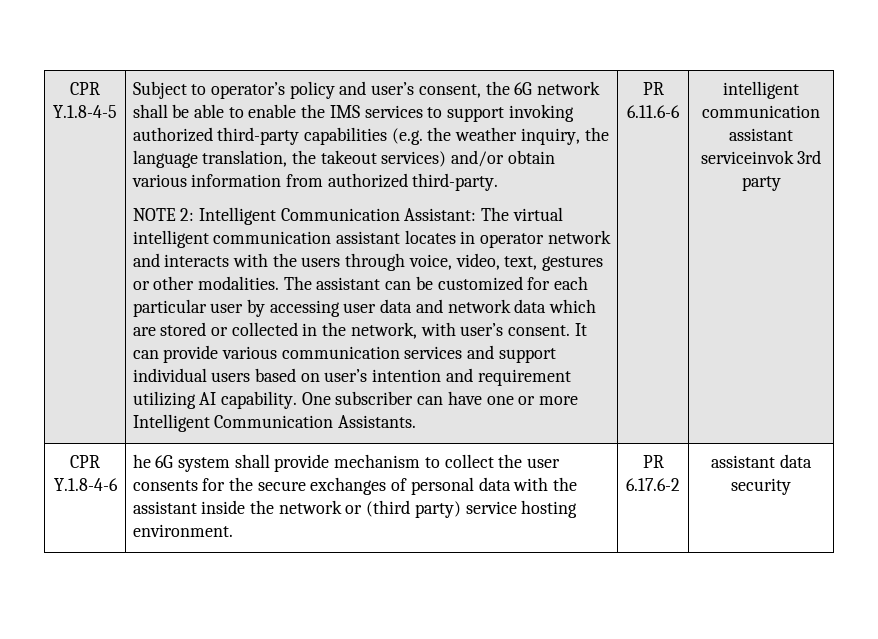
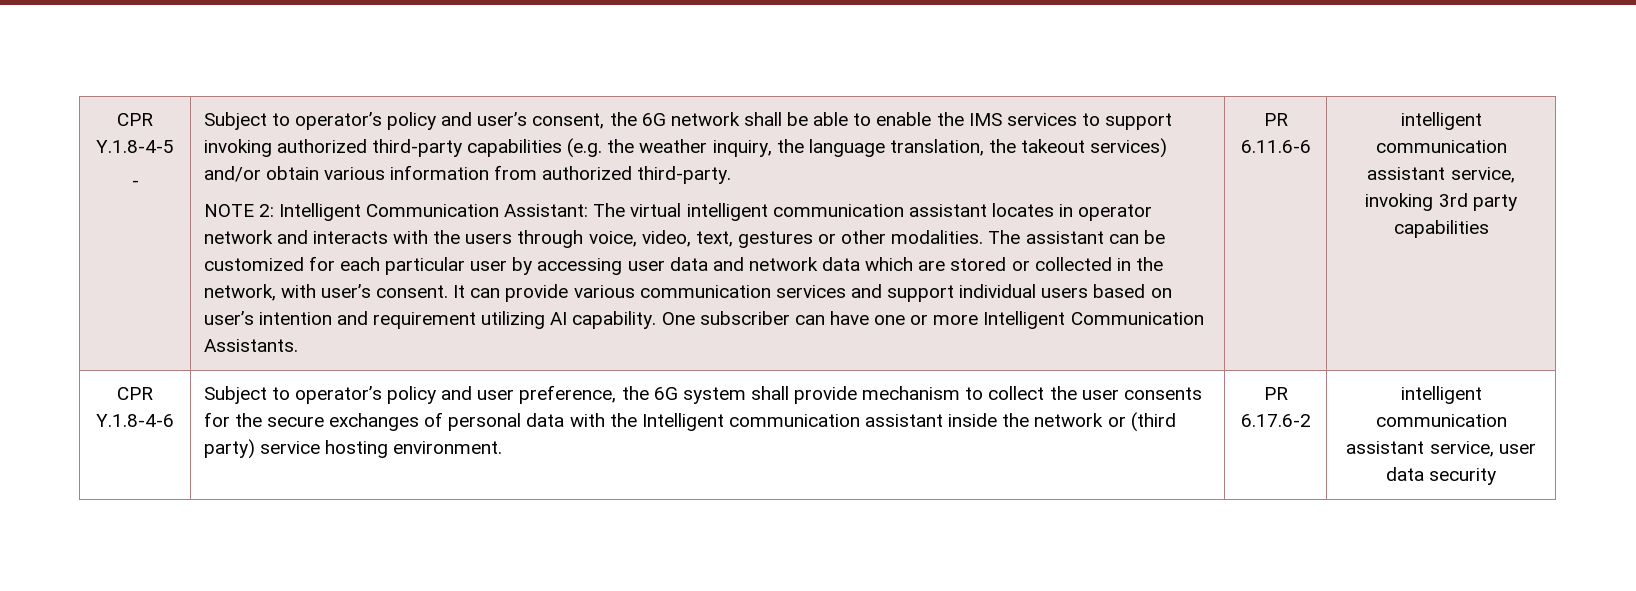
(117, 111) none -> [131,180,139,187] // -
[700,150,794,164] serviceinvok -> [1450,167,1515,183] [1365,193,1434,211] service, invoking
(781, 183) none -> [1393,220,1489,238] capabilities
[132,454,151,468] he -> [203,385,649,404] Subject to operator’s policy and user preference, the
(578, 484) none -> [641,413,860,431] Intelligent communication
[711,455,776,468] assistant -> [1400,386,1482,404] [1375,414,1507,427] [1346,441,1536,457] intelligent communication assistant service, user

